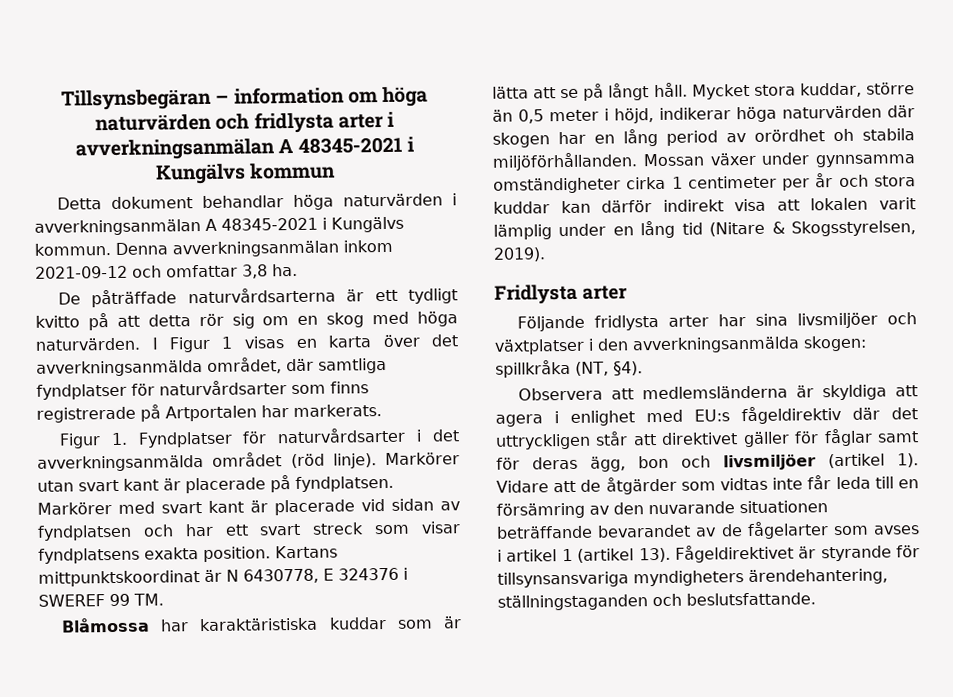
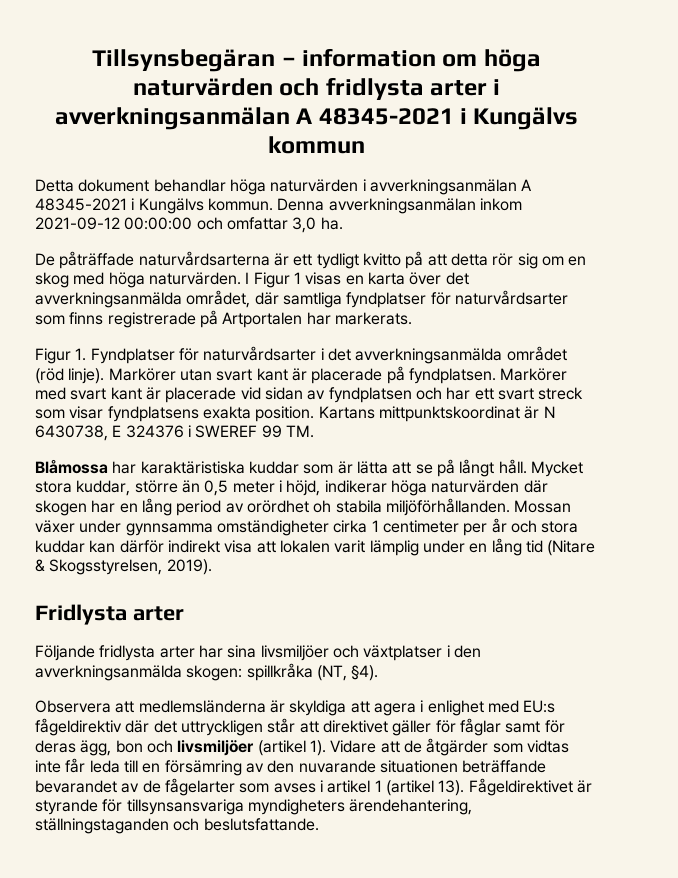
(128, 272) none -> [124,217,193,230] 00:00:00
[242,264,268,279] 3,8 -> [292,217,317,233] 3,0
[243,568,319,584] 6430778, -> [35,425,108,441] 6430738,

